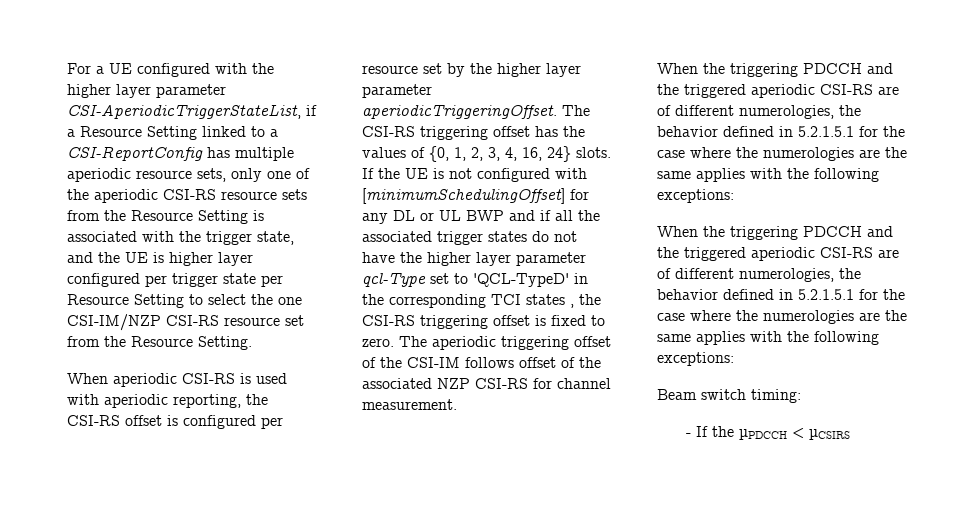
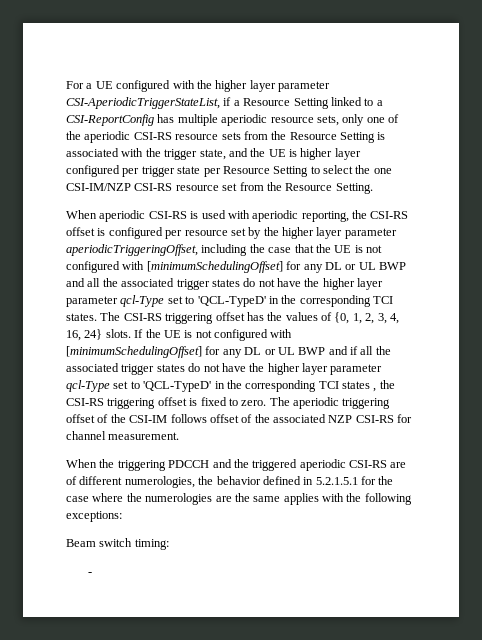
[362,105,557,119] aperiodicTriggeringOffset. -> [66,244,382,256] [66,261,406,273] [66,278,384,290] [66,295,393,307] [66,313,97,321] aperiodicTriggeringOffset, including the case that the UE is not configured with [minimumSchedulingOffset] for any DL or UL BWP and all the associated trigger states do not have the higher layer parameter qcl-Type set to 'QCL-TypeD' in the corresponding TCI states.
[657,226,893,240] [657,247,899,261] [657,268,861,282] [657,289,905,300] [657,310,907,324] [657,331,879,345] [657,352,734,366] // When the triggering PDCCH and the triggered aperiodic CSI-RS are of different numerologies, the behavior defined in 5.2.1.5.1 for the case where the numerologies are the same applies with the following exceptions: -> (122, 516) none
[696,426,851,440] If the µPDCCH < µCSIRS -> (93, 573) none

